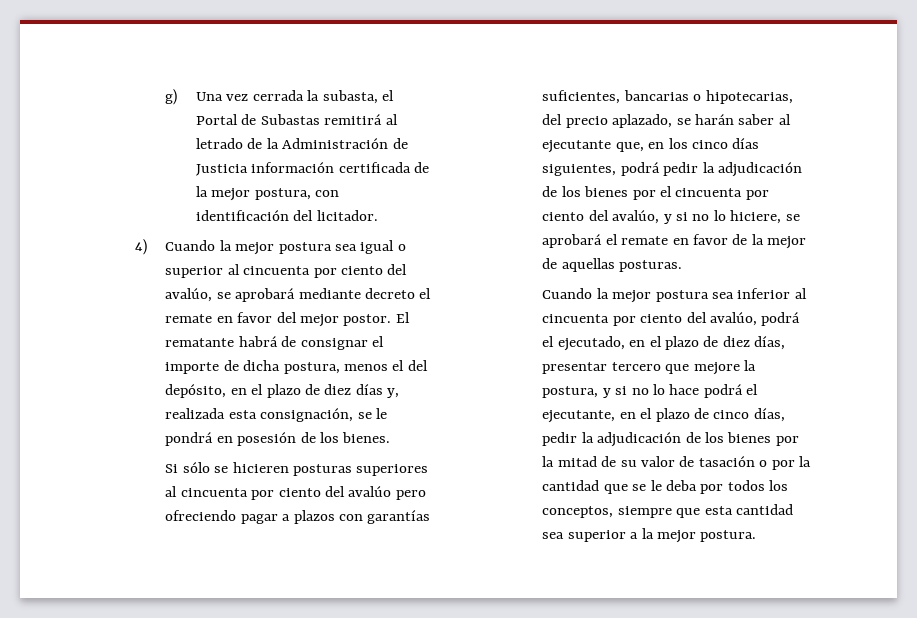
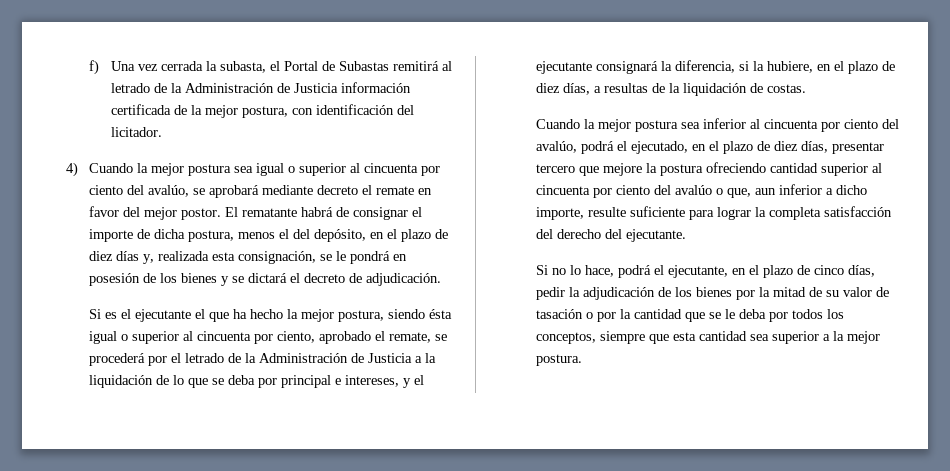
[165,89,178,105] g) -> [88,60,99,75] f)
[342,432,391,443] [165,462,429,476] [165,486,426,500] [165,510,431,524] [542,90,793,104] [542,114,791,128] [542,138,760,153] [542,162,802,177] [542,186,769,200] [542,210,800,224] [542,234,807,249] [542,258,683,272] bienes. // Si sólo se hicieren posturas superiores al cincuenta por ciento del avalúo pero ofreciendo pagar a plazos con garantías suficientes, bancarias o hipotecarias, del precio aplazado, se harán saber al ejecutante que, en los cinco días siguientes, podrá pedir la adjudicación de los bienes por el cincuenta por ciento del avalúo, y si no lo hiciere, se aprobará el remate en favor de la mejor de aquellas posturas. -> [180,273,441,286] [88,309,452,322] [88,331,447,344] [88,353,436,366] [88,375,424,388] [535,60,895,74] [535,83,806,96] bienes y se dictará el decreto de adjudicación. // Si es el ejecutante el que ha hecho la mejor postura, siendo ésta igual o superior al cincuenta por ciento, aprobado el remate, se procederá por el letrado de la Administración de Justicia a la liquidación de lo que se deba por principal e intereses, y el ejecutante consignará la diferencia, si la hubiere, en el plazo de diez días, a resultas de la liquidación de costas.
[542,384,700,398] postura, y si no lo hace -> [659,162,882,176] [535,184,867,198] [535,206,892,220] [535,229,686,242] [535,265,614,277] postura ofreciendo cantidad superior al cincuenta por ciento del avalúo o que, aun inferior a dicho importe, resulte suficiente para lograr la completa satisfacción del derecho del ejecutante. // Si no lo hace,

